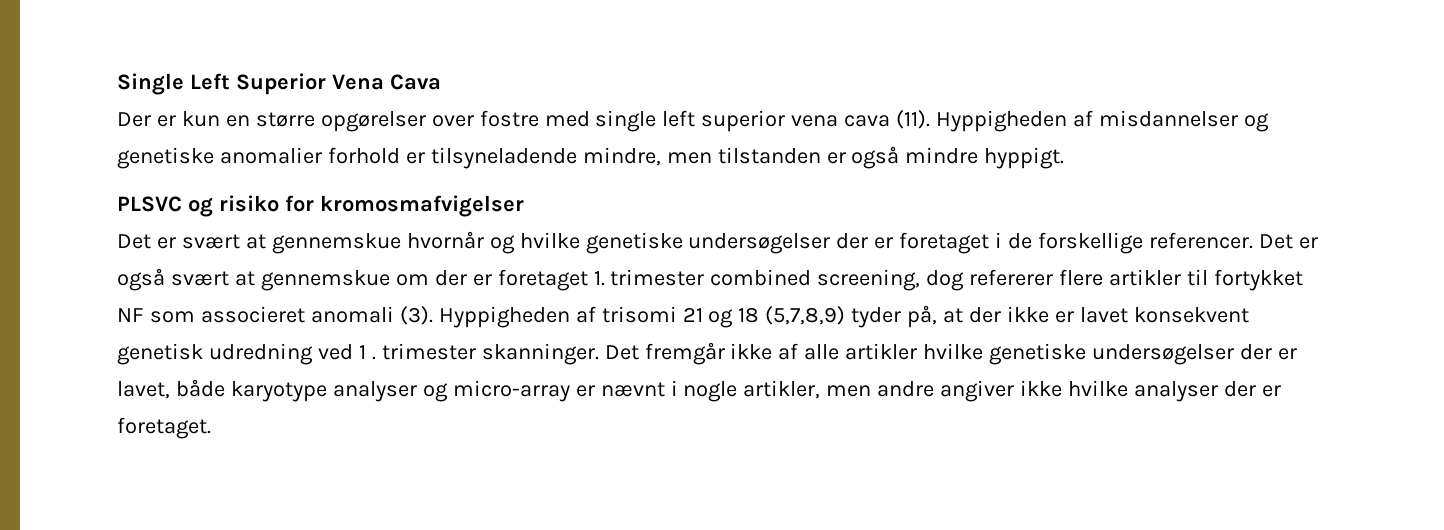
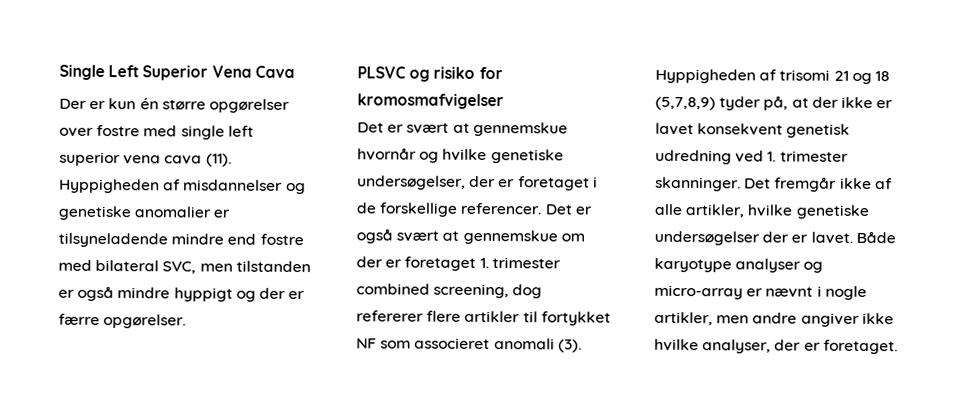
[225,115,250,127] en -> [139,97,159,110] én
[327,147,400,164] forhold -> (212, 212) none
[582,147,661,166] mindre, -> [171,233,304,246] [58,259,197,274] mindre end fostre med bilateral SVC,
[984,147,1065,169] hyppigt. -> [173,287,306,302] [58,313,187,329] hyppigt og der er færre opgørelser.
[688,233,831,254] undersøgelser -> [357,175,466,190] undersøgelser,
[358,345,376,360] 1 . -> [767,151,777,162] 1.
[845,343,1297,365] [117,379,225,399] artikler hvilke genetiske undersøgelser der er lavet, både -> [685,204,870,220] [654,230,896,246] artikler, hvilke genetiske undersøgelser der er lavet. Både
[1134,381,1219,402] analyser -> [702,339,772,354] analyser,

